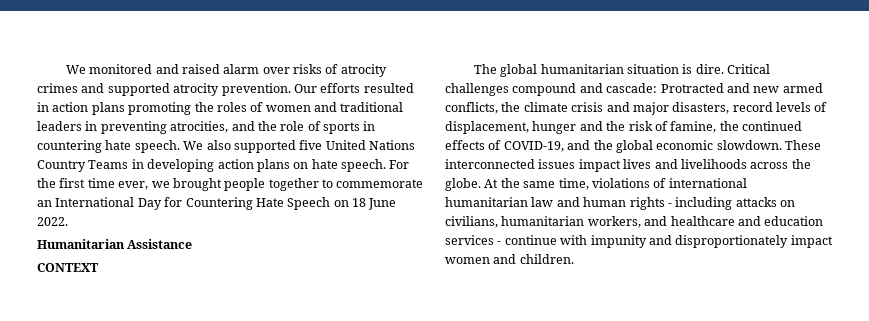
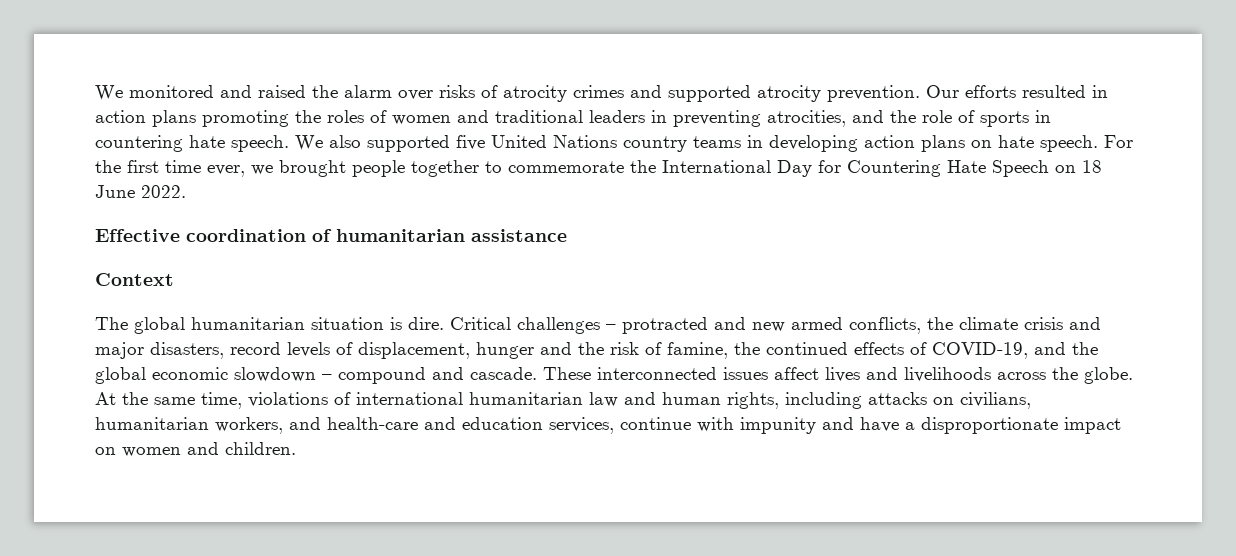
(220, 69) none -> [312,85,338,98] the
[37,160,129,172] Country Teams -> [623,136,741,152] country teams
[37,200,52,207] an -> [630,160,656,173] the
[37,239,193,249] [37,263,99,272] Humanitarian Assistance // CONTEXT -> [95,229,567,242] [95,273,174,286] Effective coordination of humanitarian assistance // Context
[512,83,724,96] compound and cascade: Protracted -> [606,317,708,334] – protracted
[716,140,782,150] slowdown. -> [234,367,537,384] slowdown – compound and cascade.
[578,159,621,172] impact -> [774,367,819,380] affect
[629,197,672,210] rights - -> [727,392,779,409] rights,
[670,216,735,226] healthcare -> [327,417,418,430] health-care
[445,235,502,245] services - -> [549,417,614,434] services,
[675,235,833,248] disproportionately impact -> [860,417,1121,434] [95,447,116,455] have a disproportionate impact on

